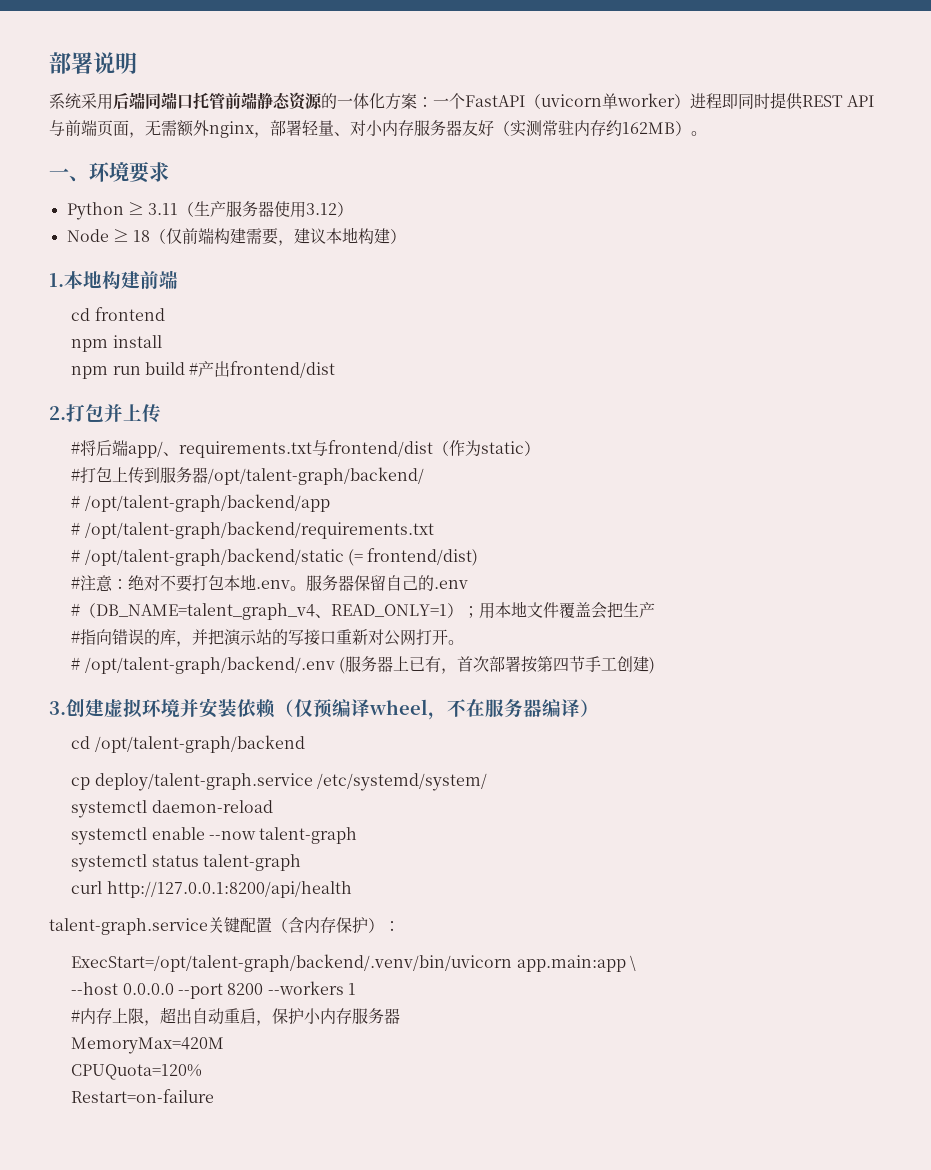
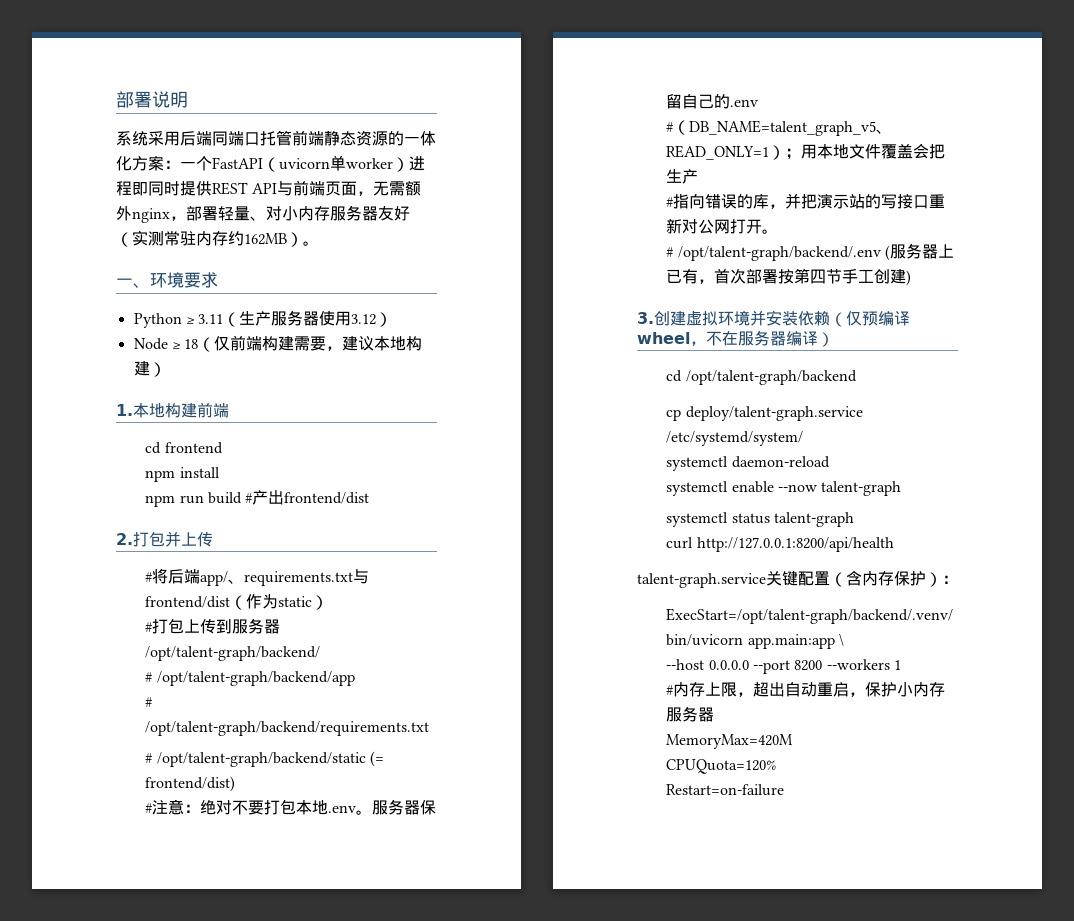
[96,603,316,620] DB_NAME=talent_graph_v4 -> [689,120,877,136] DB_NAME=talent_graph_v5

